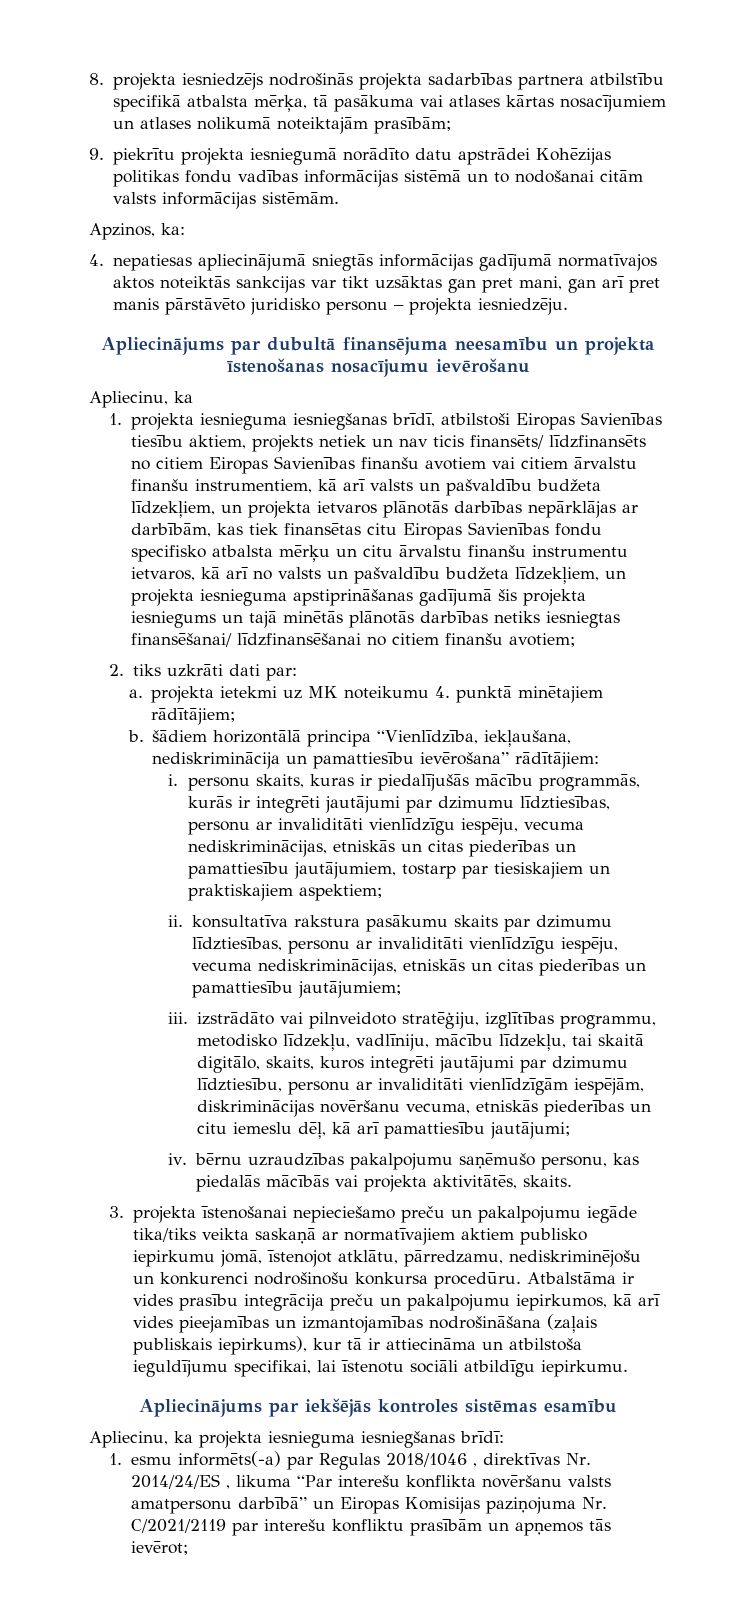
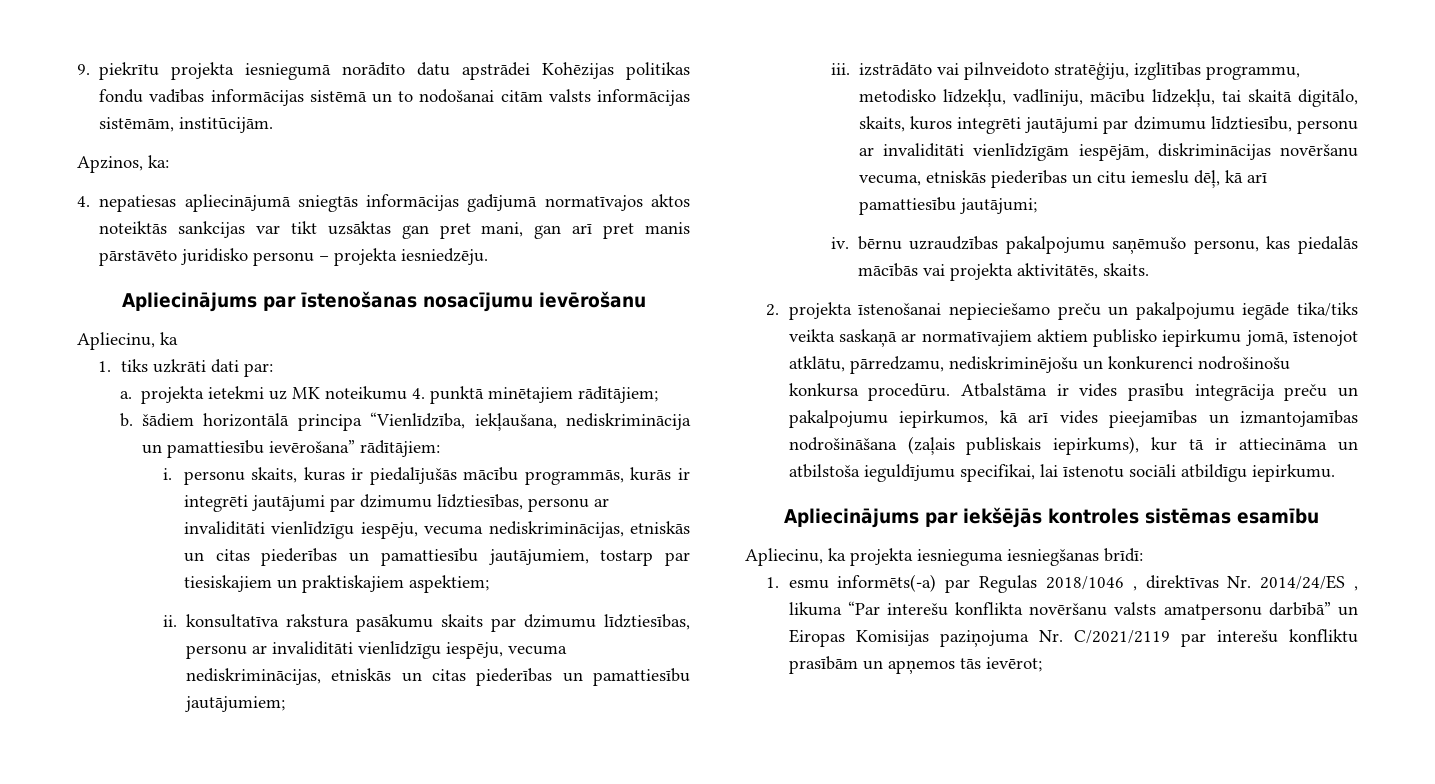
[89,73,664,90] [112,95,666,112] [112,117,451,134] 8. projekta iesniedzējs nodrošinās projekta sadarbības partnera atbilstību specifikā atbalsta mērķa, tā pasākuma vai atlases kārtas nosacījumiem un atlases nolikumā noteiktajām prasībām; // -> (77, 69) none
[261,192,339,204] sistēmām. -> [99,117,274,133] sistēmām, institūcijām.
[267,337,655,355] dubultā finansējuma neesamību un projekta -> (296, 303) none
[130,412,662,430] [130,435,646,452] [130,456,637,474] [130,479,601,496] [130,501,638,518] [130,522,602,540] [130,545,628,562] [130,567,626,584] [130,589,586,606] [130,611,620,628] [130,633,575,647] [108,664,124,676] projekta iesnieguma iesniegšanas brīdī, atbilstoši Eiropas Savienības tiesību aktiem, projekts netiek un nav ticis finansēts/ līdzfinansēts no citiem Eiropas Savienības finanšu avotiem vai citiem ārvalstu finanšu instrumentiem, kā arī valsts un pašvaldību budžeta līdzekļiem, un projekta ietvaros plānotās darbības nepārklājas ar darbībām, kas tiek finansētas citu Eiropas Savienības fondu specifisko atbalsta mērķu un citu ārvalstu finanšu instrumentu ietvaros, kā arī no valsts un pašvaldību budžeta līdzekļiem, un projekta iesnieguma apstiprināšanas gadījumā šis projekta iesniegums un tajā minētās plānotās darbības netiks iesniegtas finansēšanai/ līdzfinansēšanai no citiem finanšu avotiem; // 2. -> (112, 366) none
[108,1206,124,1218] 3. -> [766,304,780,316] 2.

